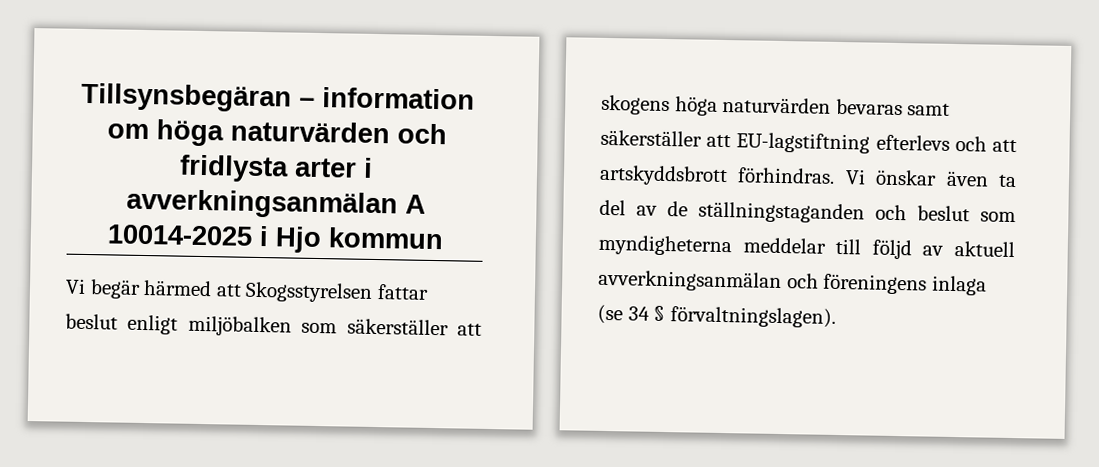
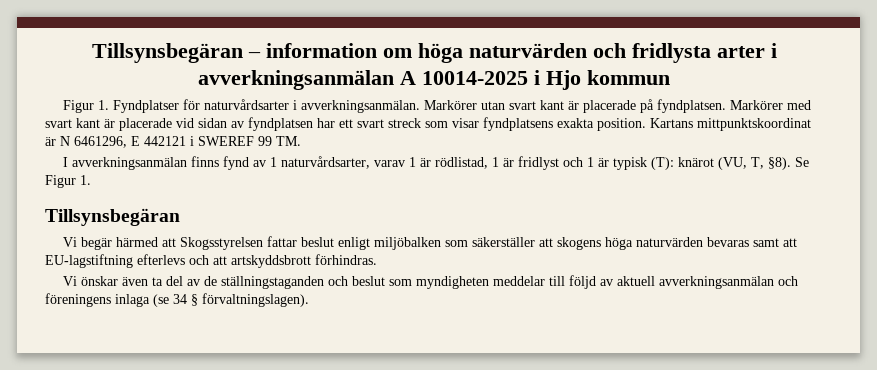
(444, 238) none -> [63,99,812,113] [45,117,811,131] [45,136,301,148] [63,156,810,170] [45,175,91,188] [45,208,180,226] // Figur 1. Fyndplatser för naturvårdsarter i avverkningsanmälan. Markörer utan svart kant är placerade på fyndplatsen. Markörer med svart kant är placerade vid sidan av fyndplatsen har ett svart streck som visar fyndplatsens exakta position. Kartans mittpunktskoordinat är N 6461296, E 442121 i SWEREF 99 TM. // I avverkningsanmälan finns fynd av 1 naturvårdsarter, varav 1 är rödlistad, 1 är fridlyst och 1 är typisk (T): knärot (VU, T, §8). Se Figur 1. // Tillsynsbegäran
[600,129,702,147] säkerställer -> (780, 242) none
(836, 175) none -> (377, 259) //
[598,234,732,257] myndigheterna -> [416,276,490,289] myndigheten

